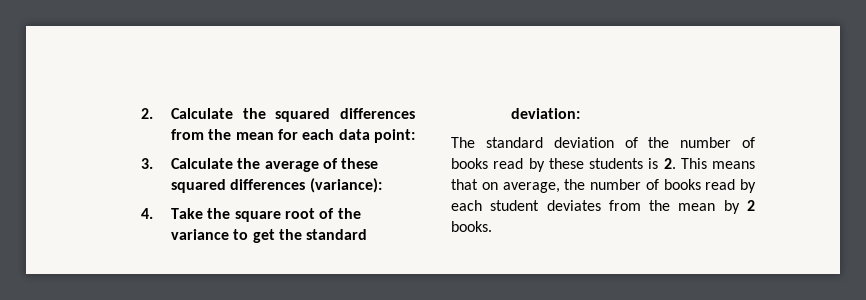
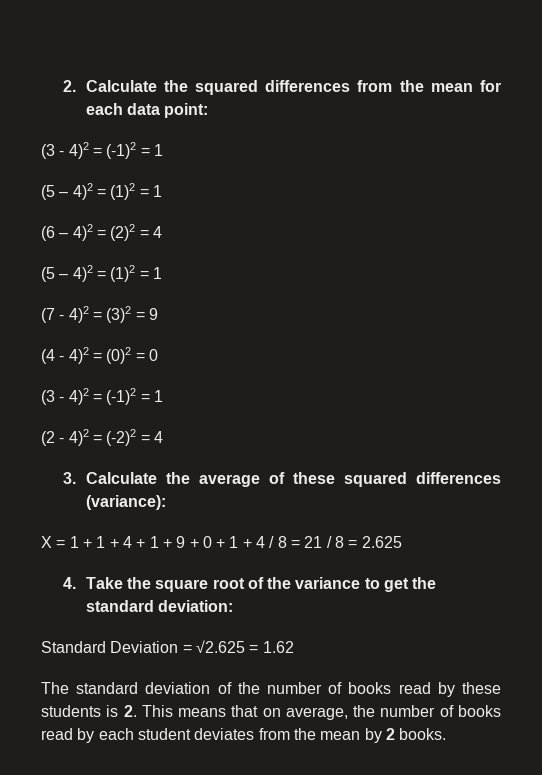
(415, 136) none -> [41,142,163,159] [41,183,162,200] [41,224,162,241] [41,265,162,282] [41,306,158,323] [41,347,158,364] [41,388,163,405] [41,429,163,446] // (3 - 4)2 = (-1)2 = 1 // (5 – 4)2 = (1)2 = 1 // (6 – 4)2 = (2)2 = 4 // (5 – 4)2 = (1)2 = 1 // (7 - 4)2 = (3)2 = 9 // (4 - 4)2 = (0)2 = 0 // (3 - 4)2 = (-1)2 = 1 // (2 - 4)2 = (-2)2 = 4
(382, 185) none -> [41,536,402,548] // X = 1 + 1 + 4 + 1 + 9 + 0 + 1 + 4 / 8 = 21 / 8 = 2.625
(581, 113) none -> [41,640,294,653] // Standard Deviation = √2.625 = 1.62

